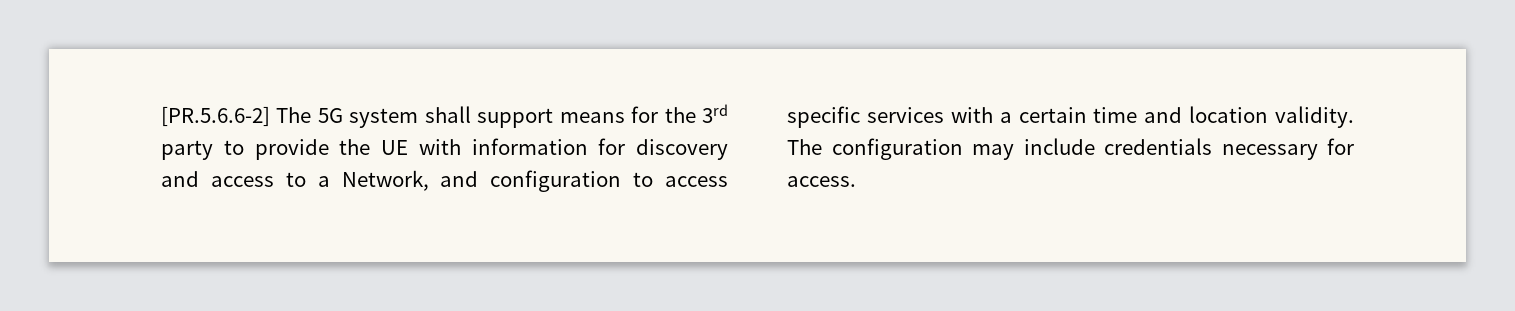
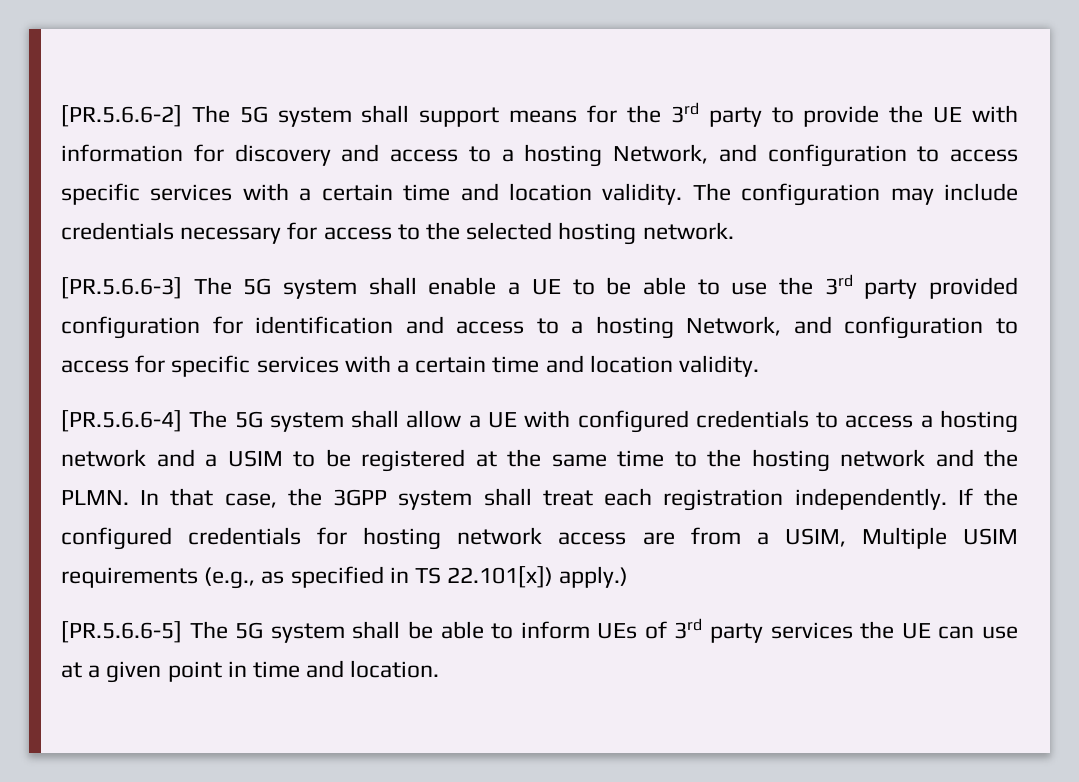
(330, 181) none -> [524,144,603,167] hosting
[787,176,856,187] access. -> [323,222,734,245] [61,274,1018,299] [61,316,1018,339] [61,355,760,377] [61,410,1019,433] [61,449,1018,472] [61,488,1019,511] [61,527,1019,550] [61,566,629,589] [61,618,1019,643] [61,660,440,683] access to the selected hosting network. // [PR.5.6.6-3] The 5G system shall enable a UE to be able to use the 3rd party provided configuration for identification and access to a hosting Network, and configuration to access for specific services with a certain time and location validity. // [PR.5.6.6-4] The 5G system shall allow a UE with configured credentials to access a hosting network and a USIM to be registered at the same time to the hosting network and the PLMN. In that case, the 3GPP system shall treat each registration independently. If the configured credentials for hosting network access are from a USIM, Multiple USIM requirements (e.g., as specified in TS 22.101[x]) apply.) // [PR.5.6.6-5] The 5G system shall be able to inform UEs of 3rd party services the UE can use at a given point in time and location.

